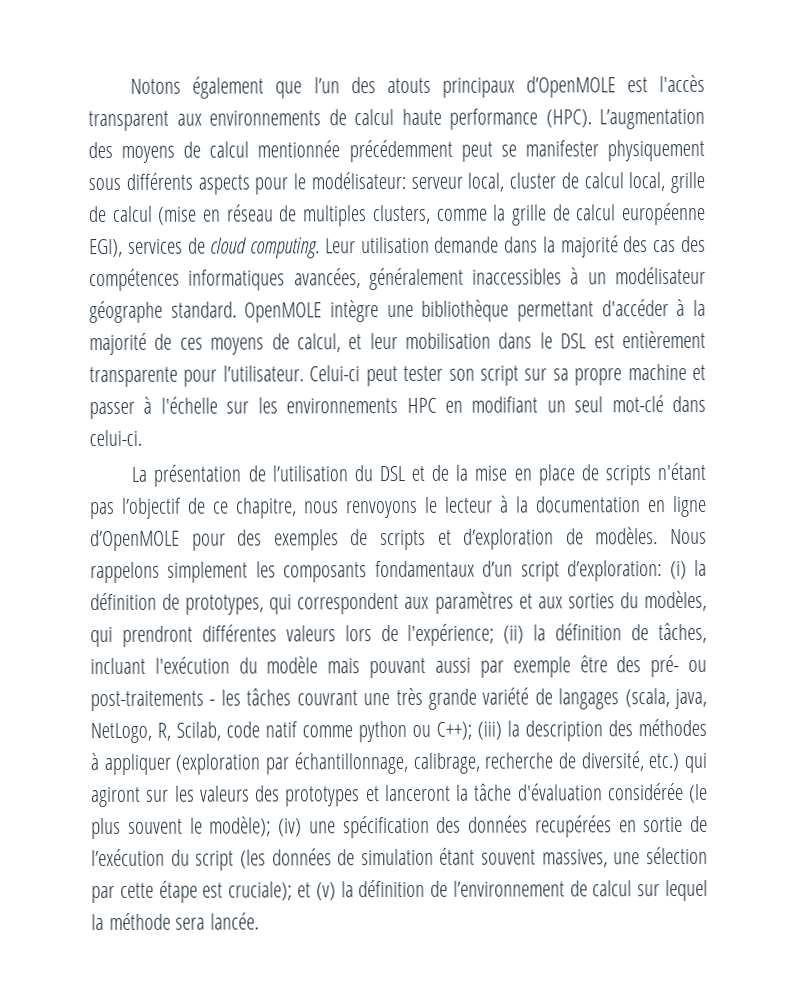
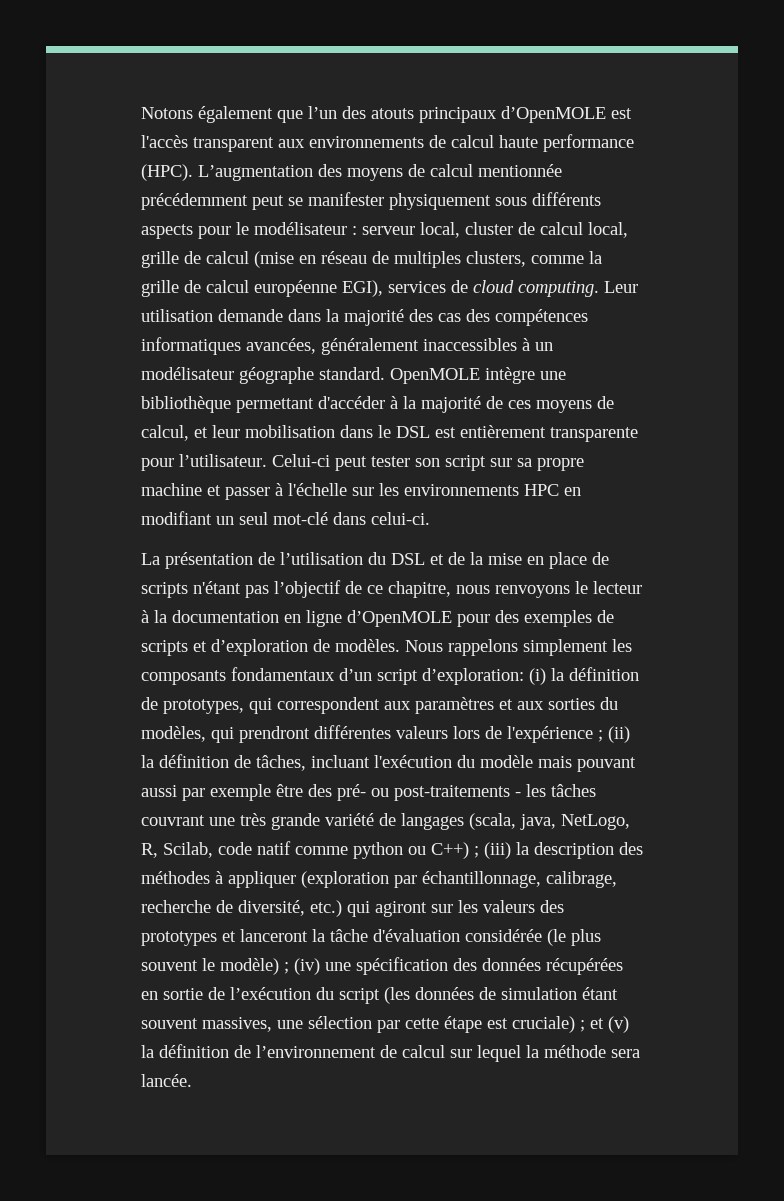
[310,171,406,190] modélisateur: -> [254,222,357,235] modélisateur :
[407,623,495,646] l'expérience; -> [507,726,603,743] l'expérience ;
[436,721,472,740] C++); -> [431,842,479,859] C++) ;
[209,816,272,837] modèle); -> [220,958,289,975] modèle) ;
[534,815,612,838] recupérées -> [546,958,623,975] récupérées
[228,881,293,901] cruciale); -> [512,1016,585,1033] cruciale) ;

